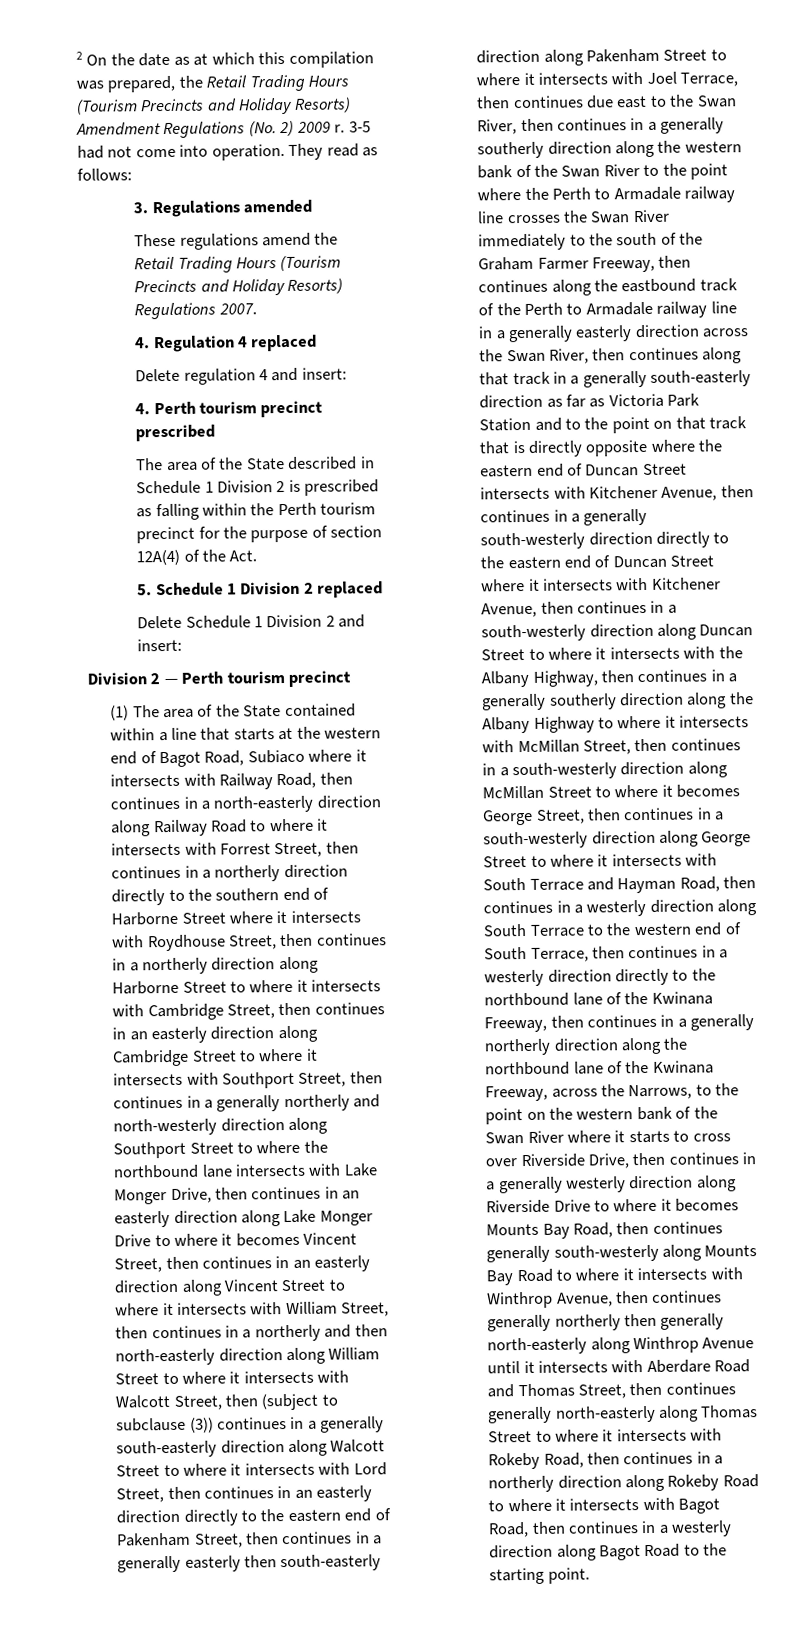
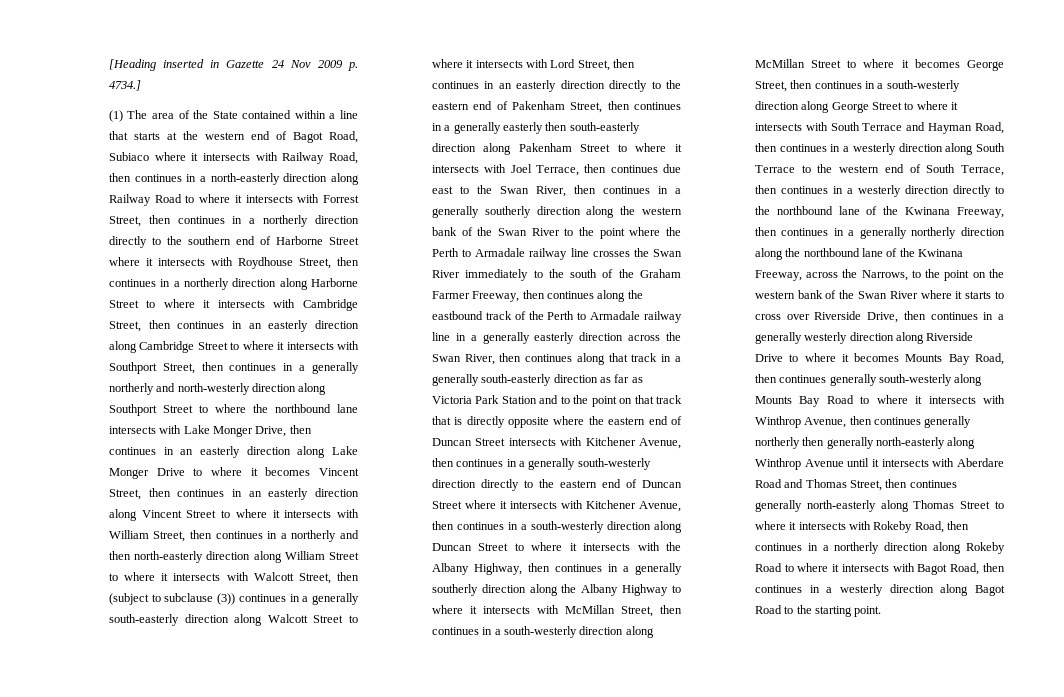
[76,51,374,68] [76,74,350,93] [77,97,351,115] [76,120,371,139] [77,143,379,161] [77,168,133,181] [133,199,312,218] [134,232,339,250] [134,255,342,273] [134,278,344,296] [134,302,257,320] [135,334,318,353] [135,367,347,385] [135,400,324,418] [135,424,216,442] [136,456,375,471] [136,479,380,496] [136,502,377,521] [136,525,383,544] [136,549,258,566] [137,581,384,598] [137,614,366,629] [137,638,183,652] [86,670,352,687] 2 On the date as at which this compilation was prepared, the Retail Trading Hours (Tourism Precincts and Holiday Resorts) Amendment Regulations (No. 2) 2009 r. 3-5 had not come into operation. They read as follows: // 3. Regulations amended // These regulations amend the Retail Trading Hours (Tourism Precincts and Holiday Resorts) Regulations 2007. // 4. Regulation 4 replaced // Delete regulation 4 and insert: // 4. Perth tourism precinct prescribed // The area of the State described in Schedule 1 Division 2 is prescribed as falling within the Perth tourism precinct for the purpose of section 12A(4) of the Act. // 5. Schedule 1 Division 2 replaced // Delete Schedule 1 Division 2 and insert: // Division 2 — Perth tourism precinct -> [108,59,358,71] [108,80,141,91] [Heading inserted in Gazette 24 Nov 2009 p. 4734.]

